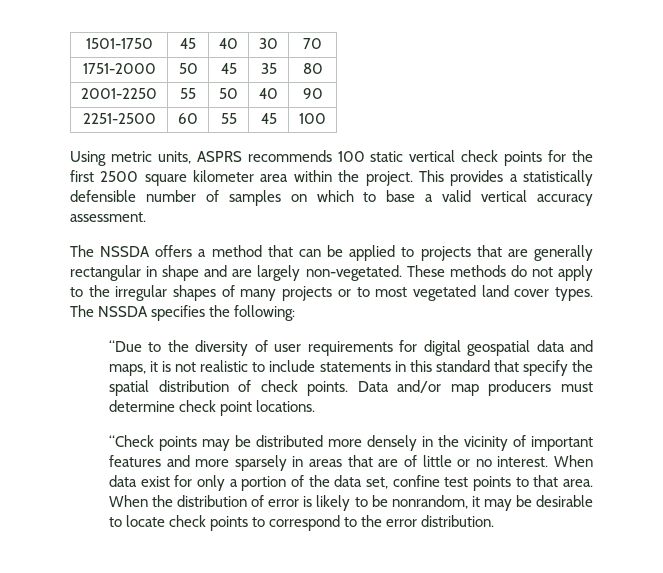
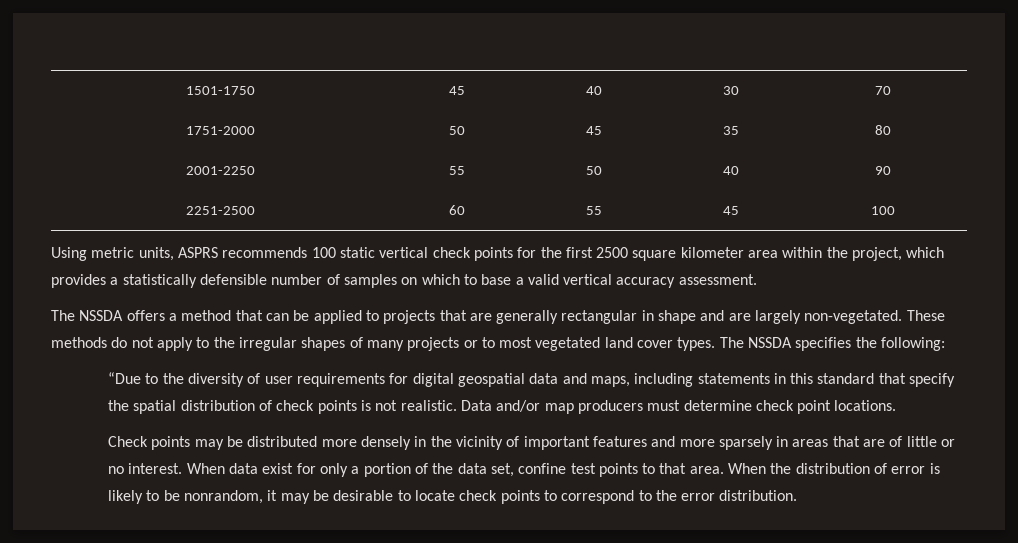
[365,170,444,186] project. This -> [852,247,945,261] project, which
[150,360,316,372] it is not realistic to include -> [634,373,694,387] including
[307,381,349,396] points. -> [317,400,457,414] points is not realistic.
[109,435,155,447] “Check -> [108,436,149,447] Check

